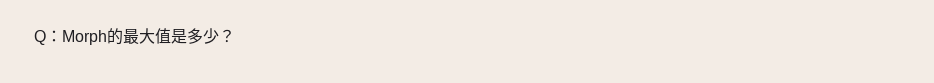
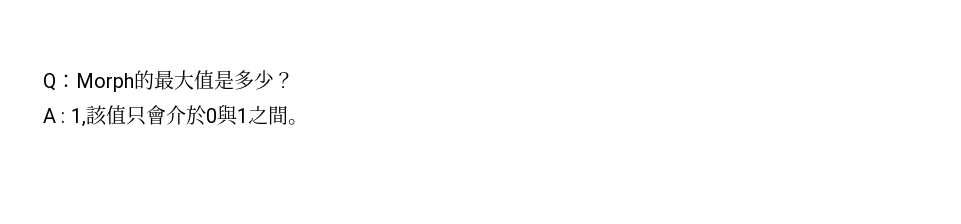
(235, 36) none -> [43,104,308,127] // A : 1,該值只會介於0與1之間。

